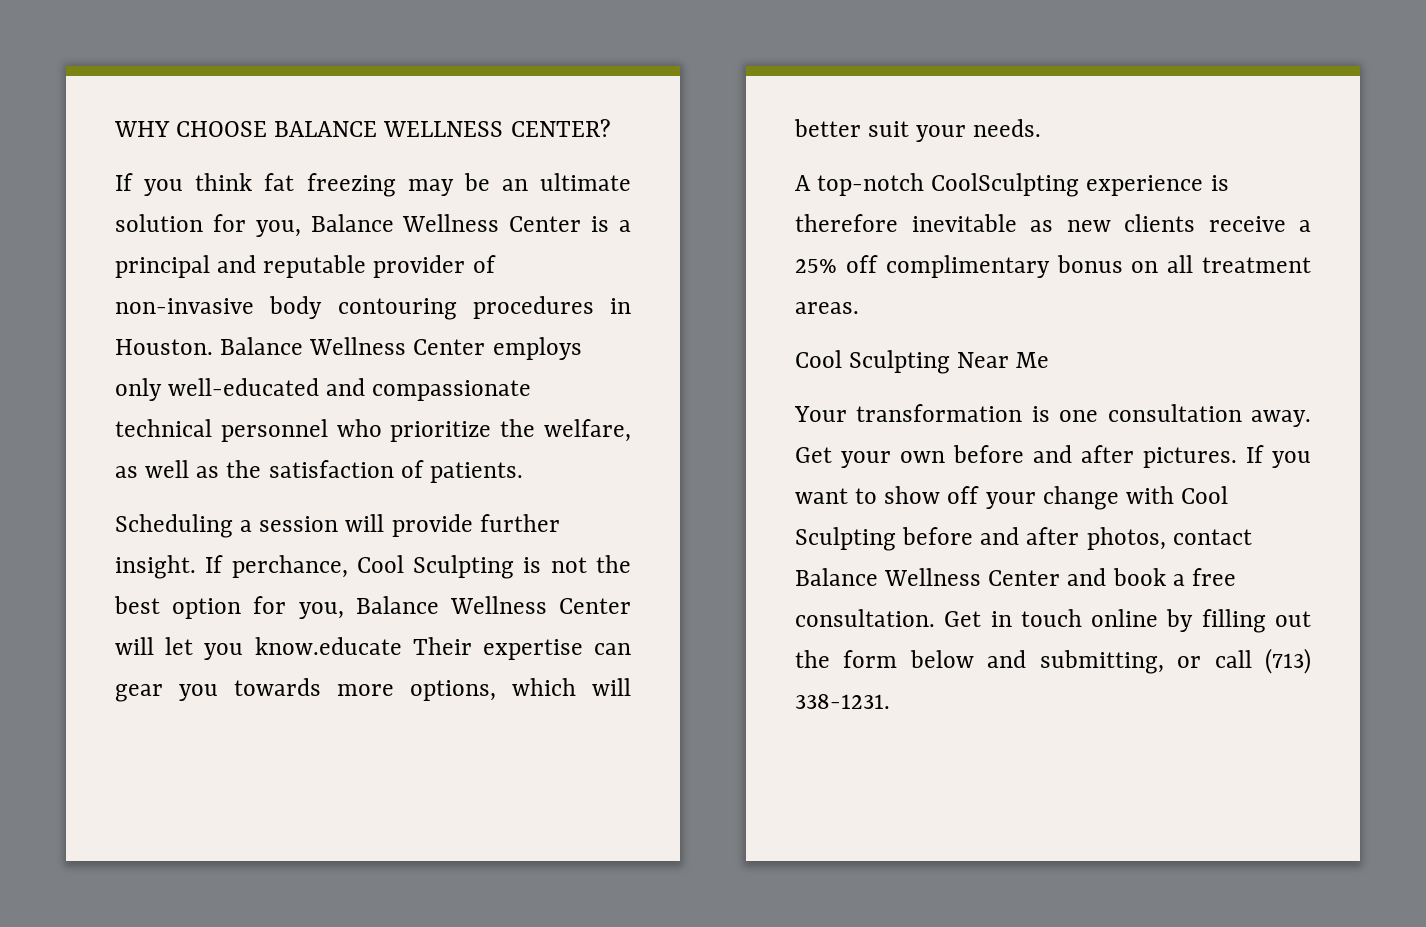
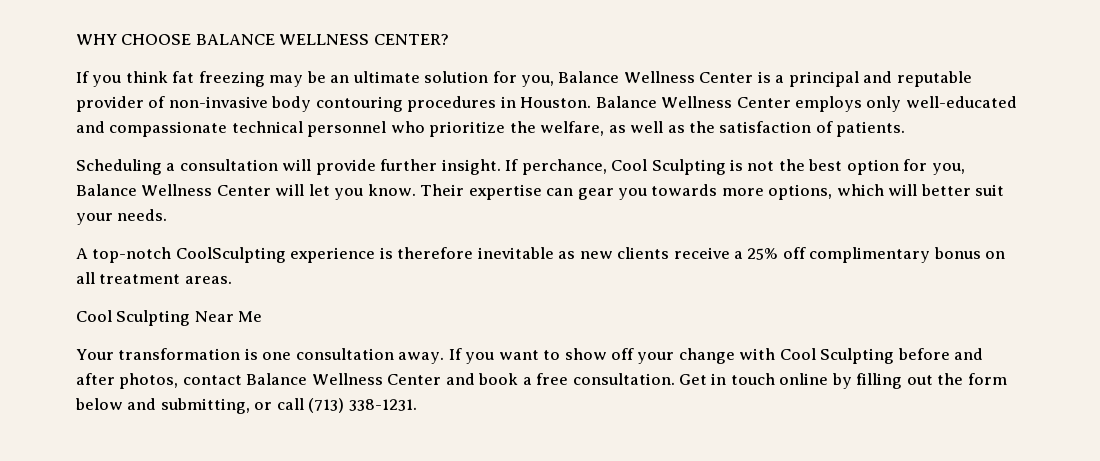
[259,516,339,532] session -> [179,159,278,171] consultation
[254,637,402,655] know.educate -> [367,184,416,196] know.
[795,445,1237,468] Get your own before and after pictures. -> (445, 358) none

